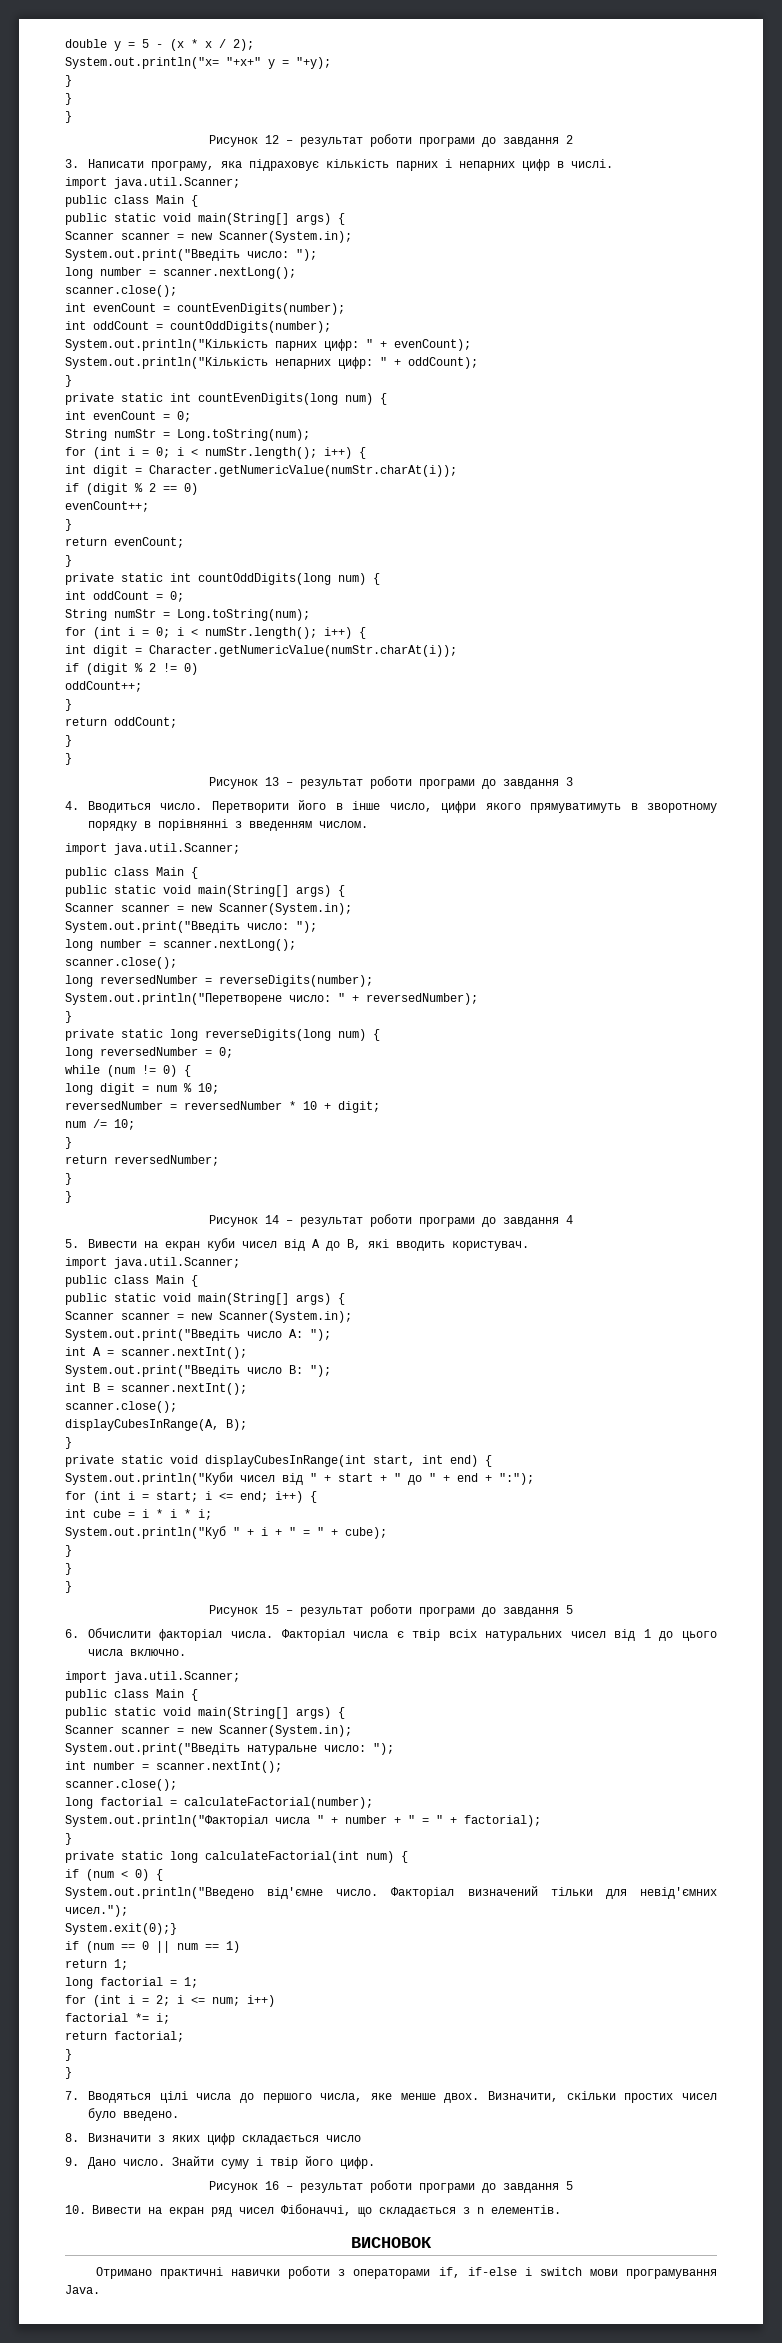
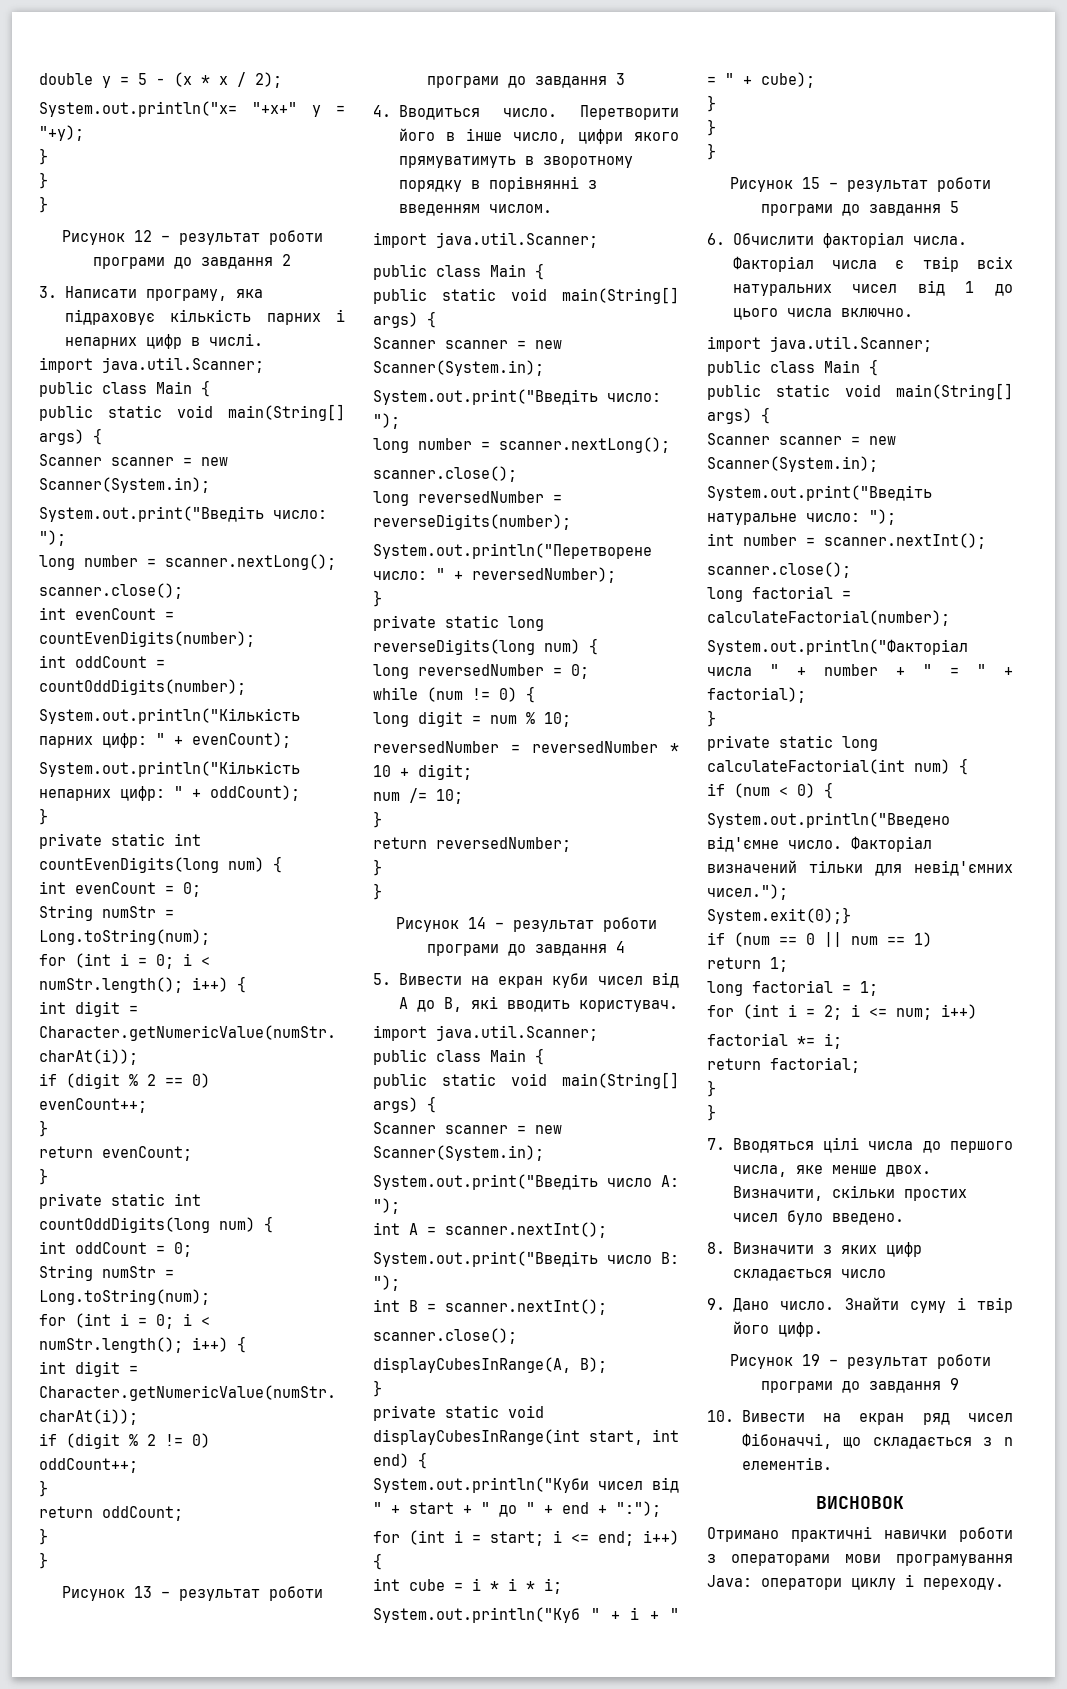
[265,2180,573,2193] 16 – результат роботи програми до завдання 5 -> [801,1354,991,1369] [761,1378,959,1393] 19 – результат роботи програми до завдання 9
[438,2267,718,2279] [65,2285,100,2294] if, if-else і switch мови програмування Java. -> [845,1554,1013,1566] [707,1574,1004,1590] мови програмування Java: оператори циклу і переходу.

